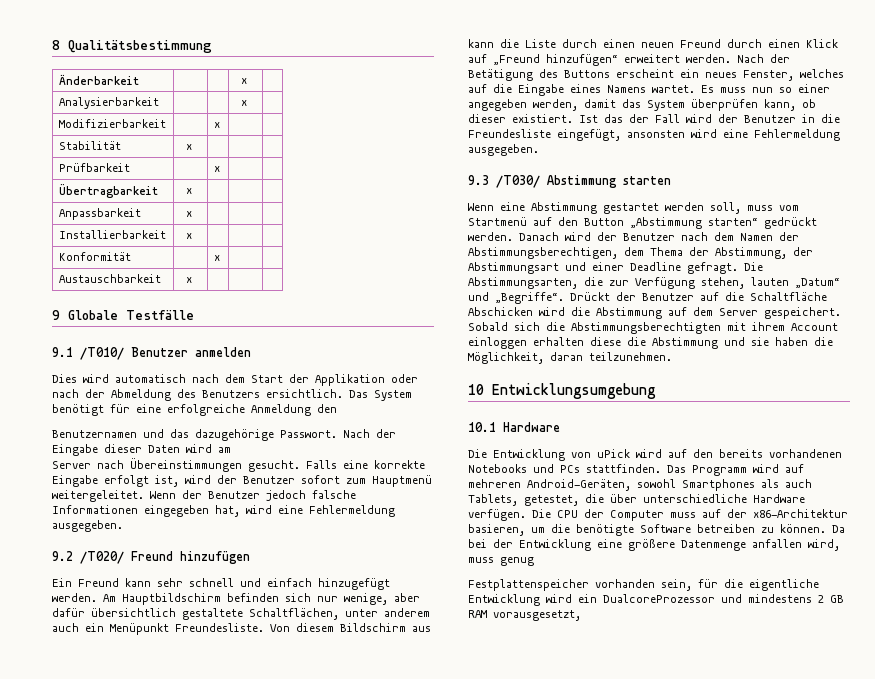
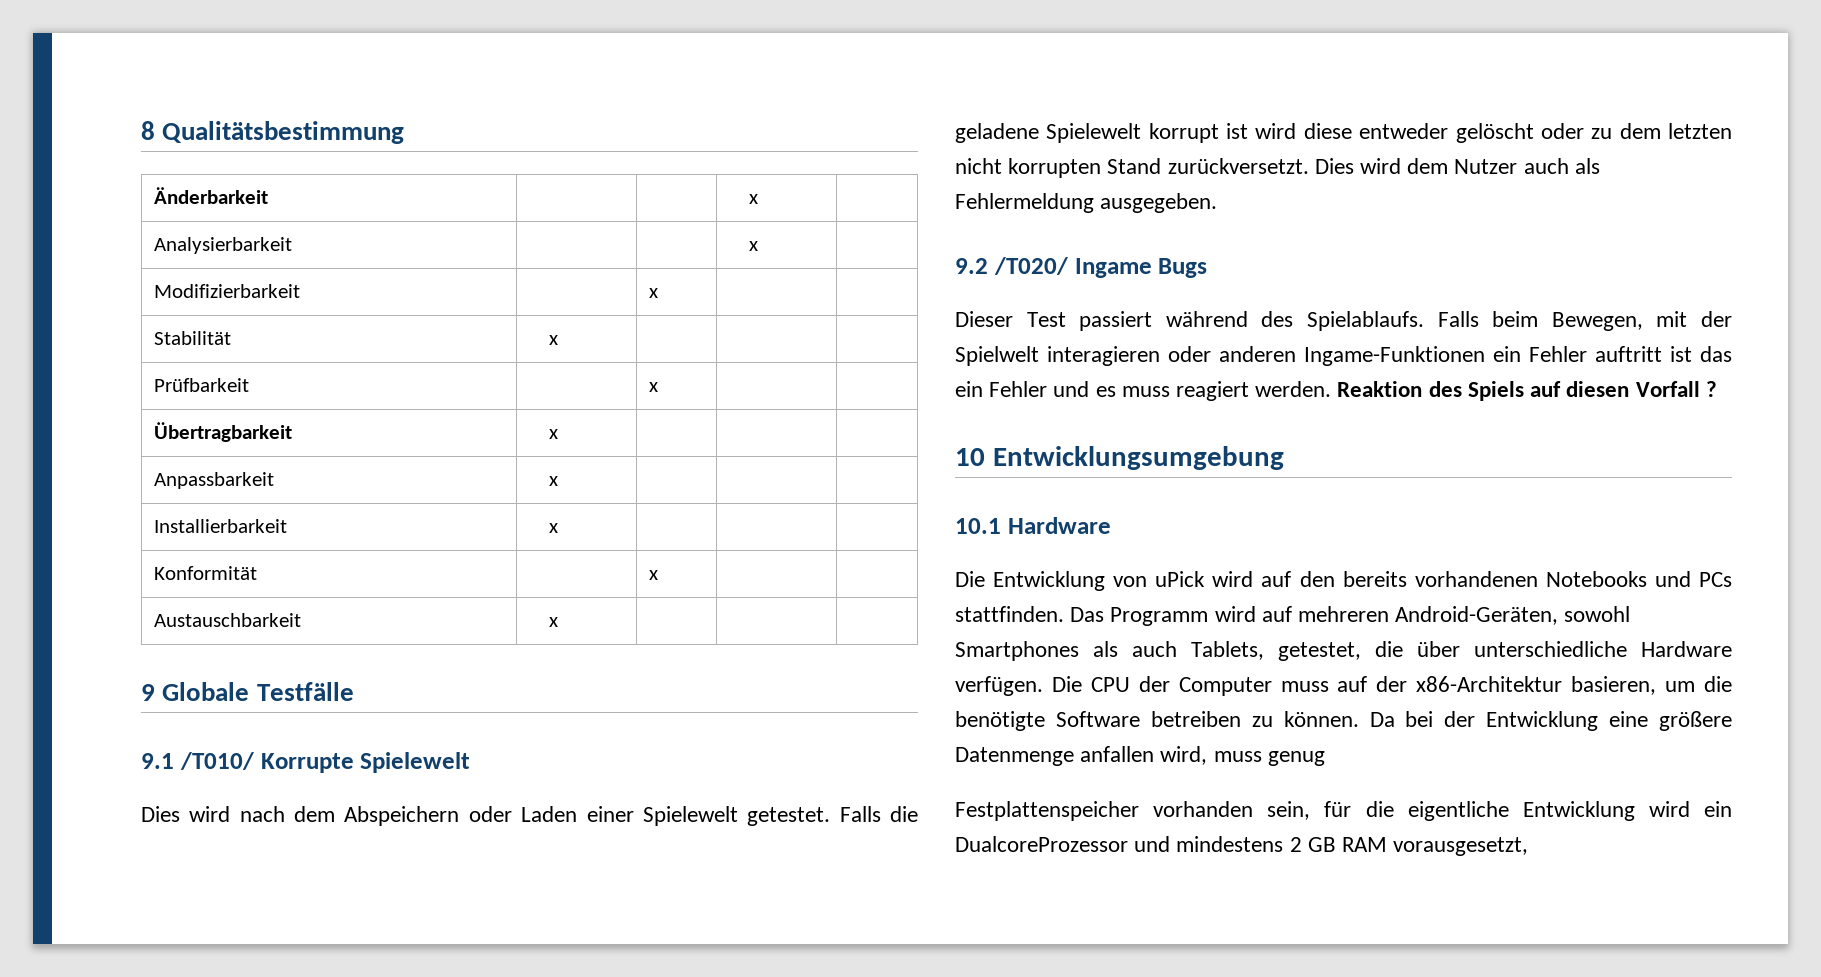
[131,347,251,357] [52,374,418,386] [52,389,412,401] [52,404,337,416] [52,429,396,441] [52,444,231,456] [52,458,425,472] [52,475,432,487] [52,490,356,502] [52,505,395,517] [52,520,123,532] [52,551,250,564] [52,578,390,590] [52,593,420,605] [52,608,430,620] [52,623,431,635] [468,39,838,48] [468,54,790,66] [468,69,844,81] [468,84,830,96] [468,99,816,111] [468,114,840,123] [468,129,840,141] [468,144,539,156] [468,175,671,188] [468,202,799,214] [468,217,817,229] [468,232,799,241] [468,247,813,259] [468,262,763,274] [468,277,840,289] [468,292,827,304] [468,307,841,319] [468,322,838,334] [468,337,833,349] [468,352,672,364] Benutzer anmelden // Dies wird automatisch nach dem Start der Applikation oder nach der Abmeldung des Benutzers ersichtlich. Das System benötigt für eine erfolgreiche Anmeldung den // Benutzernamen und das dazugehörige Passwort. Nach der Eingabe dieser Daten wird am // Server nach Übereinstimmungen gesucht. Falls eine korrekte Eingabe erfolgt ist, wird der Benutzer sofort zum Hauptmenü weitergeleitet. Wenn der Benutzer jedoch falsche Informationen eingegeben hat, wird eine Fehlermeldung ausgegeben. // 9.2 /T020/ Freund hinzufügen // Ein Freund kann sehr schnell und einfach hinzugefügt werden. Am Hauptbildschirm befinden sich nur wenige, aber dafür übersichtlich gestaltete Schaltflächen, unter anderem auch ein Menüpunkt Freundesliste. Von diesem Bildschirm aus kann die Liste durch einen neuen Freund durch einen Klick auf „Freund hinzufügen“ erweitert werden. Nach der Betätigung des Buttons erscheint ein neues Fenster, welches auf die Eingabe eines Namens wartet. Es muss nun so einer angegeben werden, damit das System überprüfen kann, ob dieser existiert. Ist das der Fall wird der Benutzer in die Freundesliste eingefügt, ansonsten wird eine Fehlermeldung ausgegeben. // 9.3 /T030/ Abstimmung starten // Wenn eine Abstimmung gestartet werden soll, muss vom Startmenü auf den Button „Abstimmung starten“ gedrückt werden. Danach wird der Benutzer nach dem Namen der Abstimmungsberechtigen, dem Thema der Abstimmung, der Abstimmungsart und einer Deadline gefragt. Die Abstimmungsarten, die zur Verfügung stehen, lauten „Datum“ und „Begriffe“. Drückt der Benutzer auf die Schaltfläche Abschicken wird die Abstimmung auf dem Server gespeichert. Sobald sich die Abstimmungsberechtigten mit ihrem Account einloggen erhalten diese die Abstimmung und sie haben die Möglichkeit, daran teilzunehmen. -> [260,752,471,773] [141,806,919,826] [955,123,1732,143] [955,158,1600,178] [955,193,1218,213] [955,257,1208,278] [955,311,1732,331] [955,346,1732,366] [955,381,1717,401] Korrupte Spielewelt // Dies wird nach dem Abspeichern oder Laden einer Spielewelt getestet. Falls die geladene Spielewelt korrupt ist wird diese entweder gelöscht oder zu dem letzten nicht korrupten Stand zurückversetzt. Dies wird dem Nutzer auch als Fehlermeldung ausgegeben. // 9.2 /T020/ Ingame Bugs // Dieser Test passiert während des Spielablaufs. Falls beim Bewegen, mit der Spielwelt interagieren oder anderen Ingame-Funktionen ein Fehler auftritt ist das ein Fehler und es muss reagiert werden. Reaktion des Spiels auf diesen Vorfall ?

